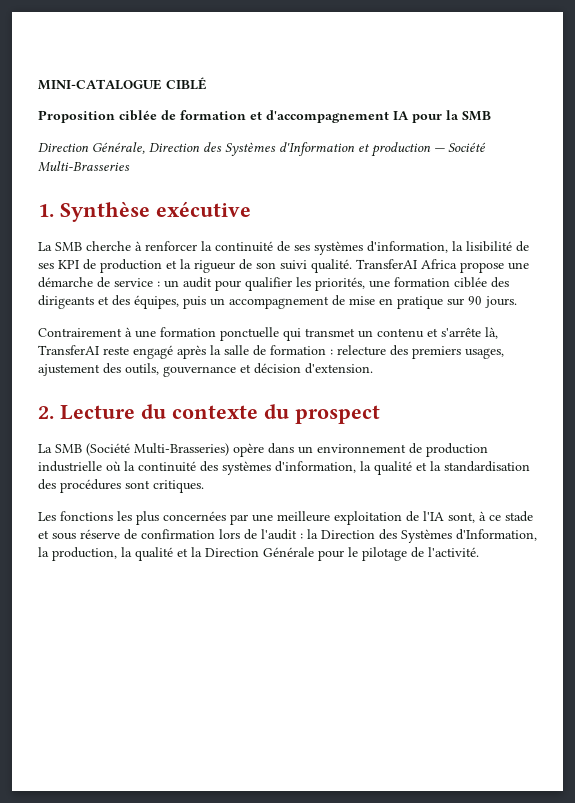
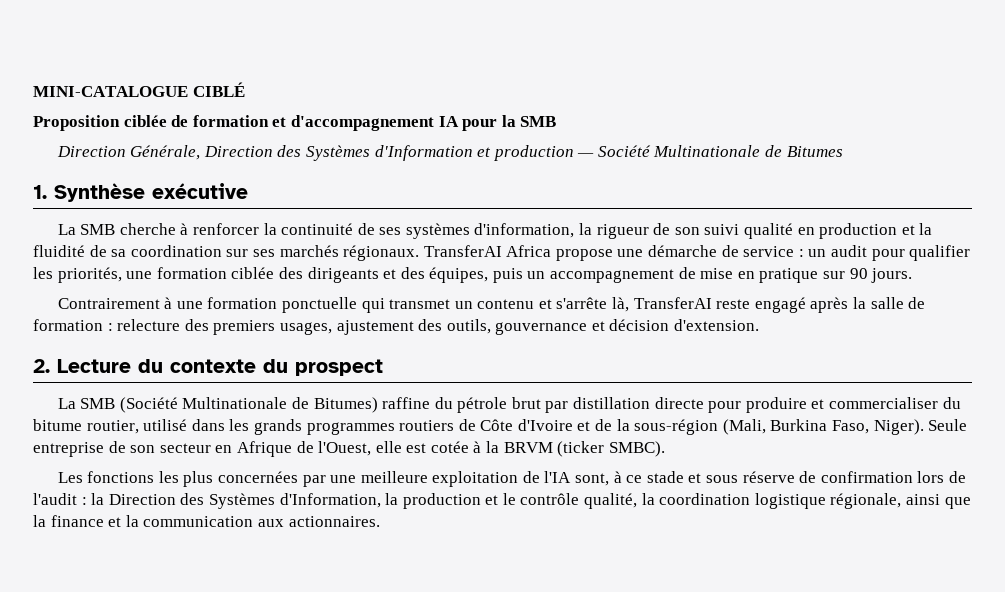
[38,161,130,172] Multi-Brasseries -> [653,145,843,157] Multinationale de Bitumes
[466,241,529,252] [38,259,352,273] lisibilité de ses KPI de production et la rigueur de son suivi qualité. -> [596,223,933,239] [33,245,420,261] rigueur de son suivi qualité en production et la fluidité de sa coordination sur ses marchés régionaux.
[134,443,488,457] [38,461,530,475] [38,479,204,493] Multi-Brasseries) opère dans un environnement de production industrielle où la continuité des systèmes d'information, la qualité et la standardisation des procédures sont critiques. -> [182,397,961,413] [33,419,968,435] [33,441,665,457] Multinationale de Bitumes) raffine du pétrole brut par distillation directe pour produire et commercialiser du bitume routier, utilisé dans les grands programmes routiers de Côte d'Ivoire et de la sous-région (Mali, Burkina Faso, Niger). Seule entreprise de son secteur en Afrique de l'Ouest, elle est cotée à la BRVM (ticker SMBC).
[52,547,479,561] production, la qualité et la Direction Générale pour le pilotage de l'activité. -> [402,493,971,509] [33,515,380,527] production et le contrôle qualité, la coordination logistique régionale, ainsi que la finance et la communication aux actionnaires.

